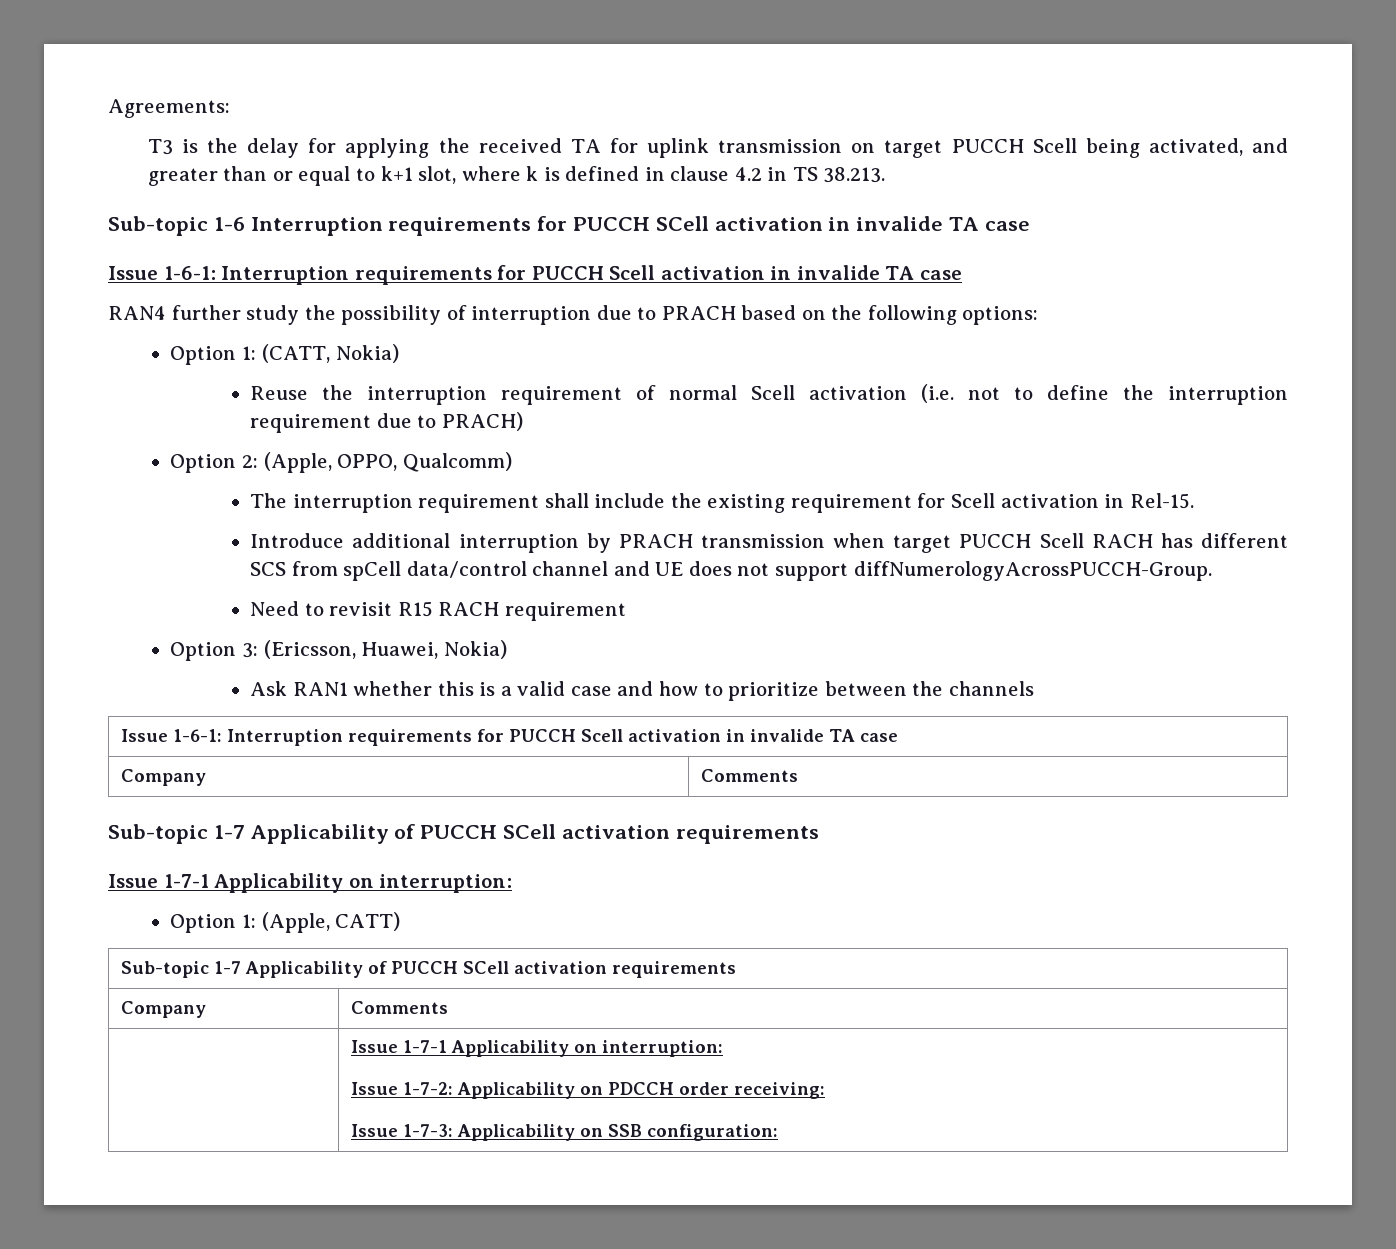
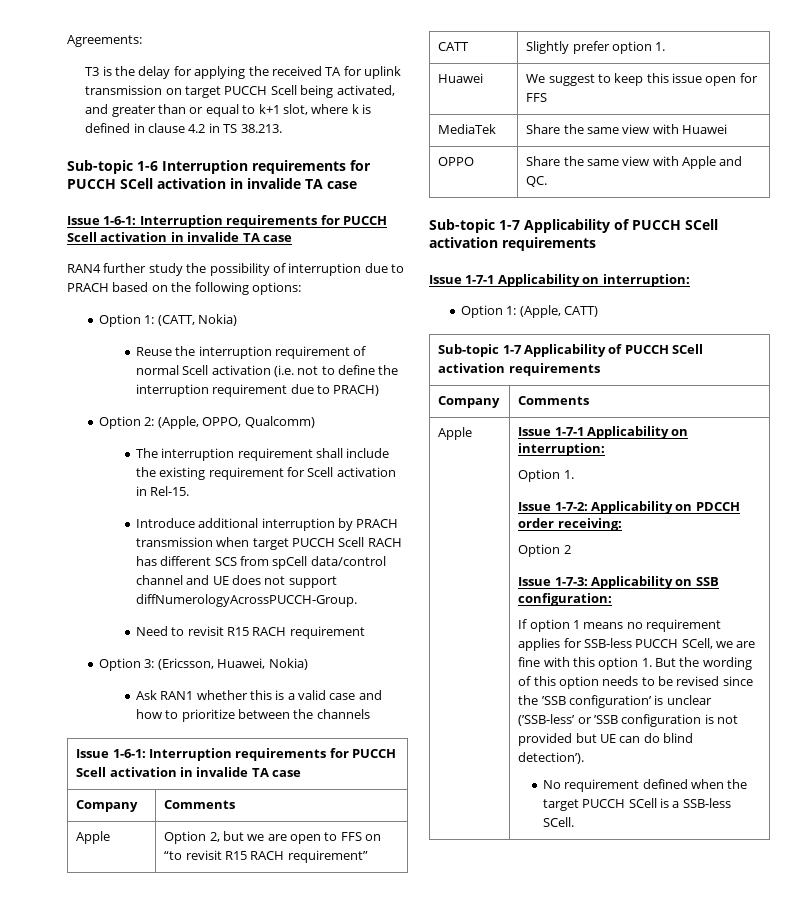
(799, 775) none -> [76,831,111,844] [164,831,382,844] [164,850,368,863] [438,42,470,51] [526,41,666,54] [438,73,484,83] [526,73,758,86] [526,93,548,102] [438,124,497,134] [526,124,728,134] [438,157,475,166] [526,156,743,169] [526,176,548,187] // Apple | Option 2, but we are open to FFS on “to revisit R15 RACH requirement” // CATT | Slightly prefer option 1. // Huawei | We suggest to keep this issue open for FFS // MediaTek | Share the same view with Huawei // OPPO | Share the same view with Apple and QC.
[351,1040,724,1057] | Issue 1-7-1 Applicability on interruption: -> [438,427,473,440] [518,426,689,439] [518,443,606,456] [518,469,574,482] Apple | Issue 1-7-1 Applicability on interruption: // Option 1.
(826, 1090) none -> [518,544,571,557] // Option 2
(779, 1132) none -> [518,619,722,632] [518,638,756,651] [518,657,752,670] [518,676,753,689] [518,695,712,708] [518,714,739,727] [518,733,694,746] [518,752,585,764] [542,779,748,792] [542,798,731,811] [542,817,574,827] // If option 1 means no requirement applies for SSB-less PUCCH SCell, we are fine with this option 1. But the wording of this option needs to be revised since the ’SSB configuration’ is unclear (’SSB-less’ or ’SSB configuration is not provided but UE can do blind detection’). // No requirement defined when the target PUCCH SCell is a SSB-less SCell.

